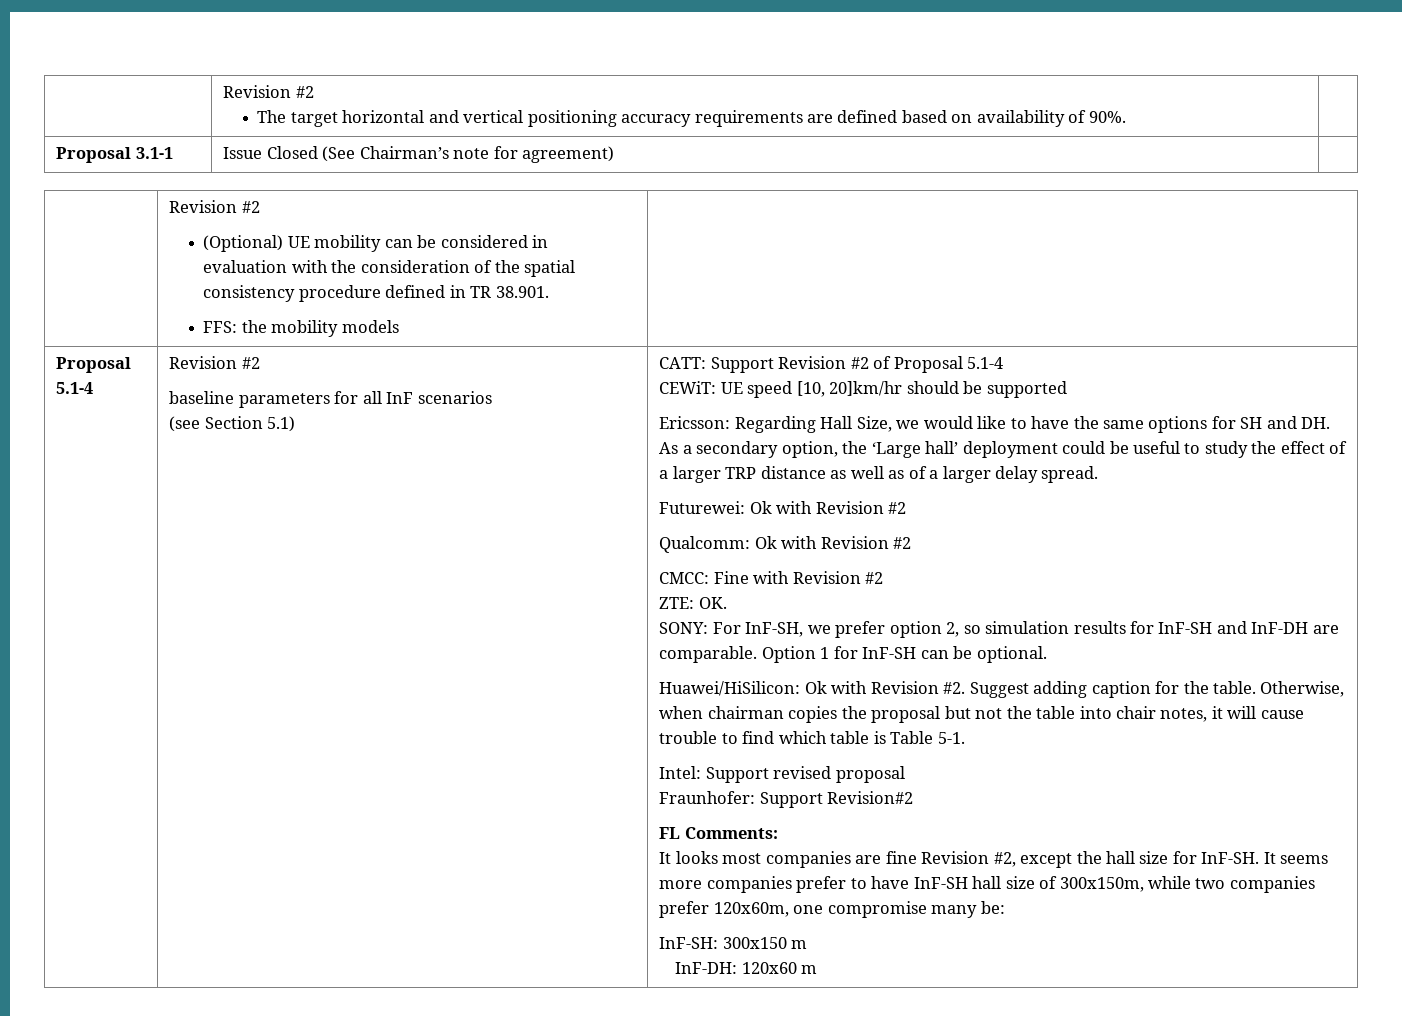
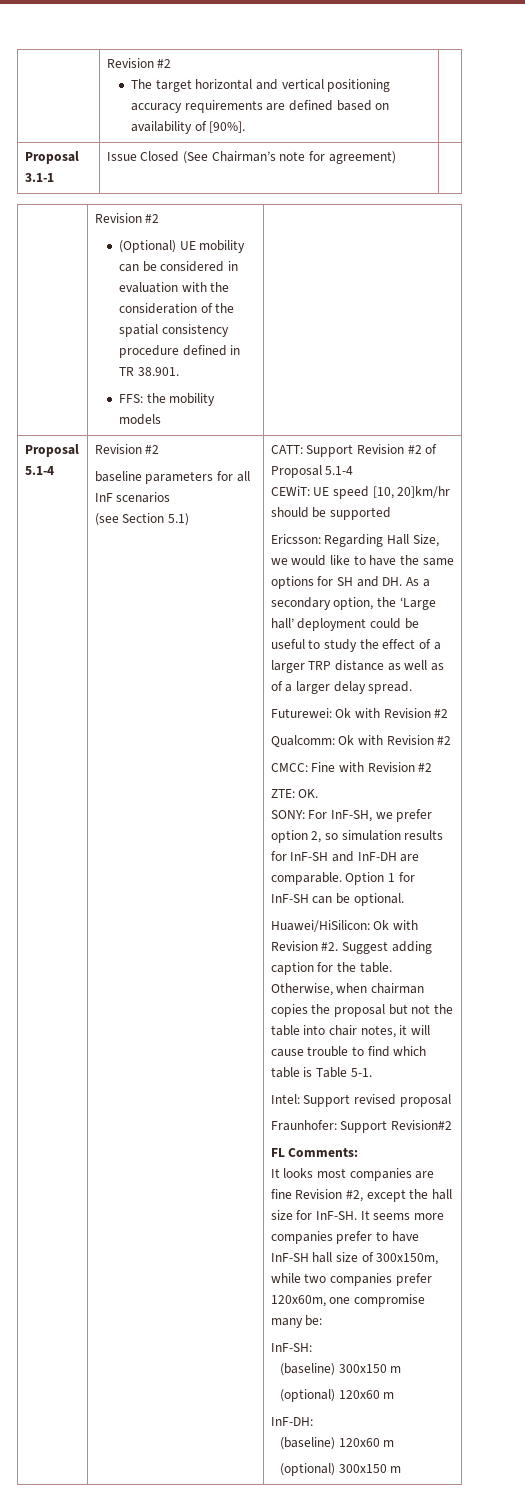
[1088,111,1126,123] 90%. -> [209,121,246,133] [90%].
(719, 943) none -> [280,1363,336,1376] // (baseline)
[675,962,818,974] InF-DH: 120x60 m -> [280,1389,395,1402] [270,1417,313,1426] [280,1437,395,1450] [280,1463,402,1476] (optional) 120x60 m // InF-DH: // (baseline) 120x60 m // (optional) 300x150 m

